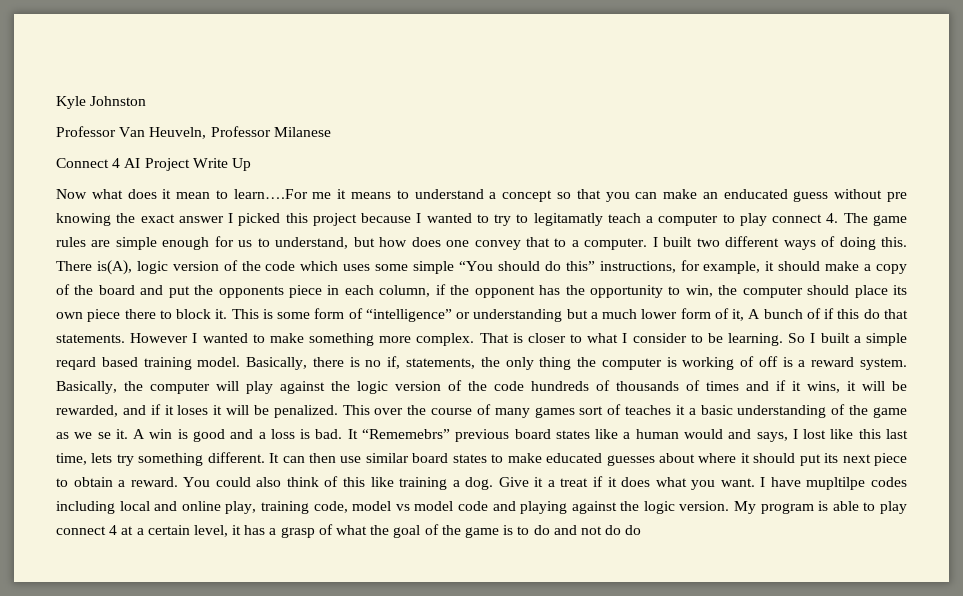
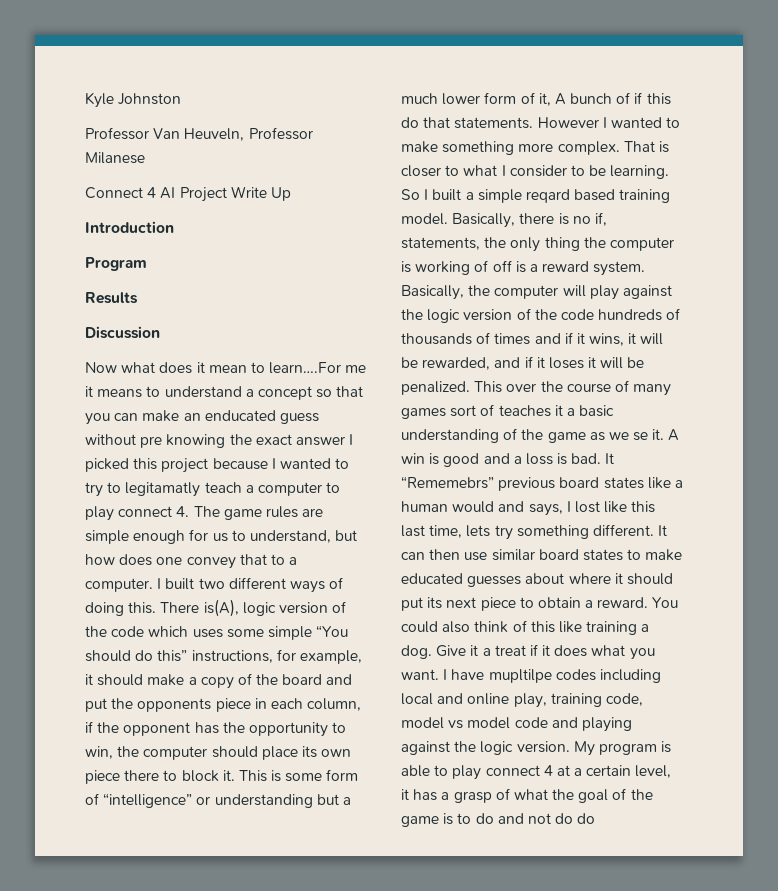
(251, 164) none -> [85,221,174,233] [85,257,147,271] [85,292,138,304] [85,326,160,339] // Introduction // Program // Results // Discussion

